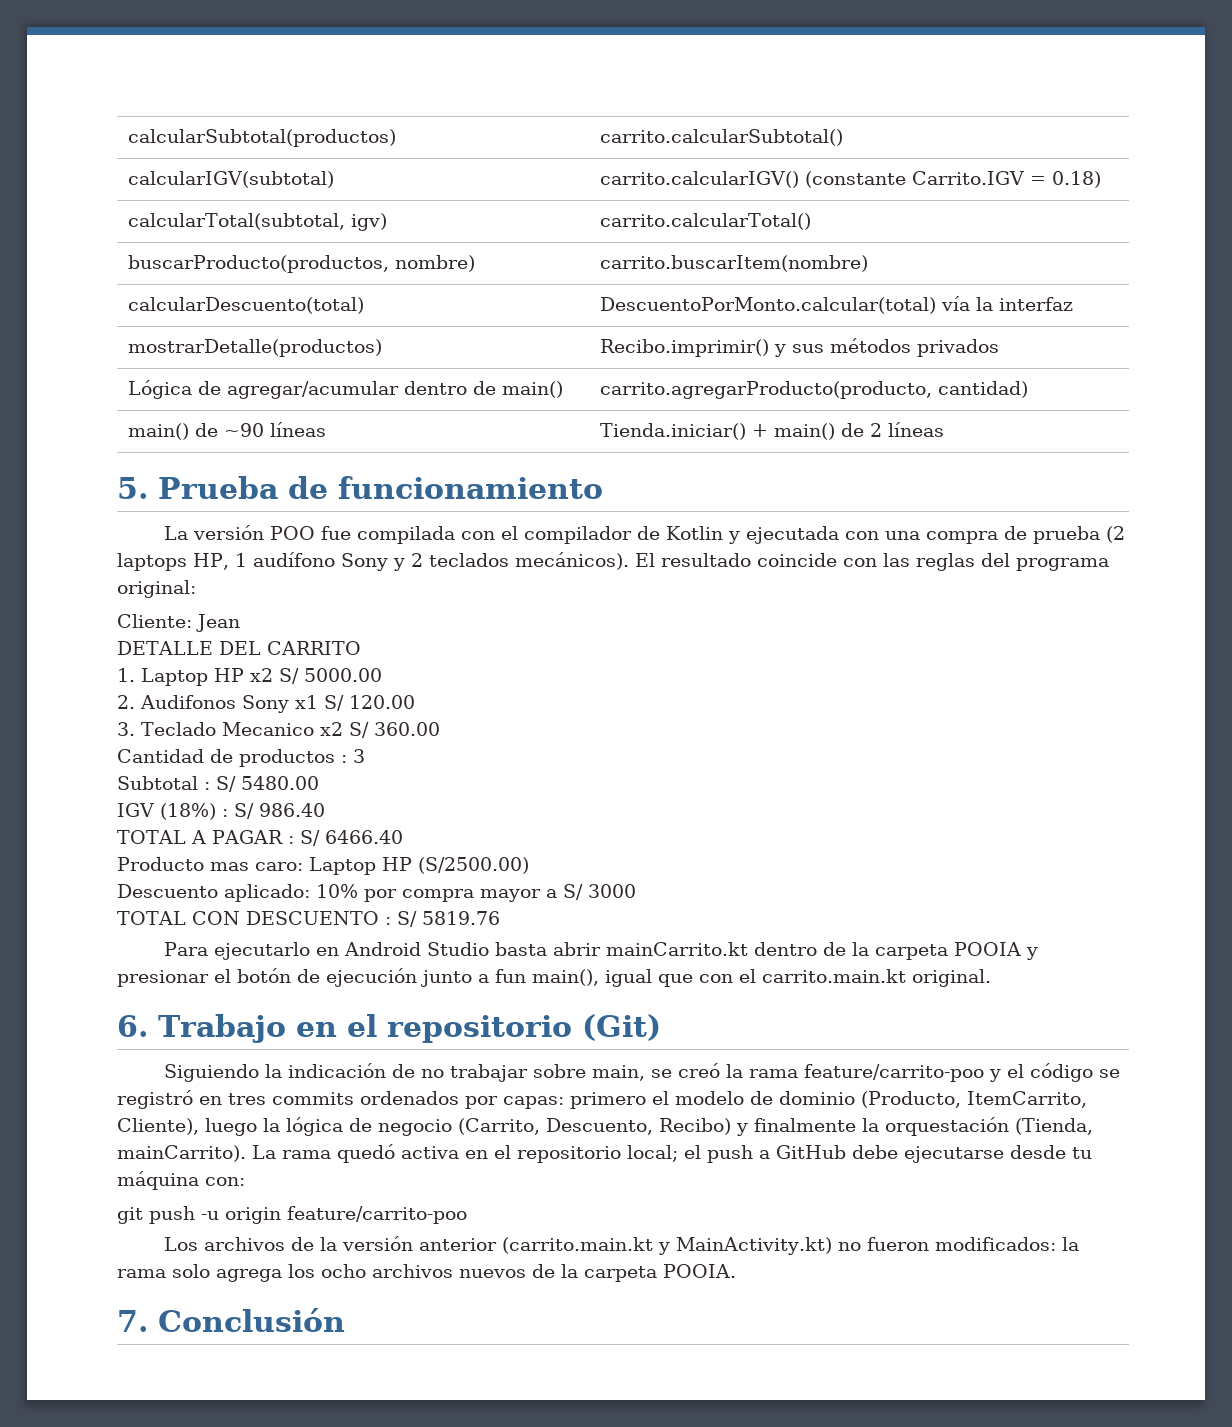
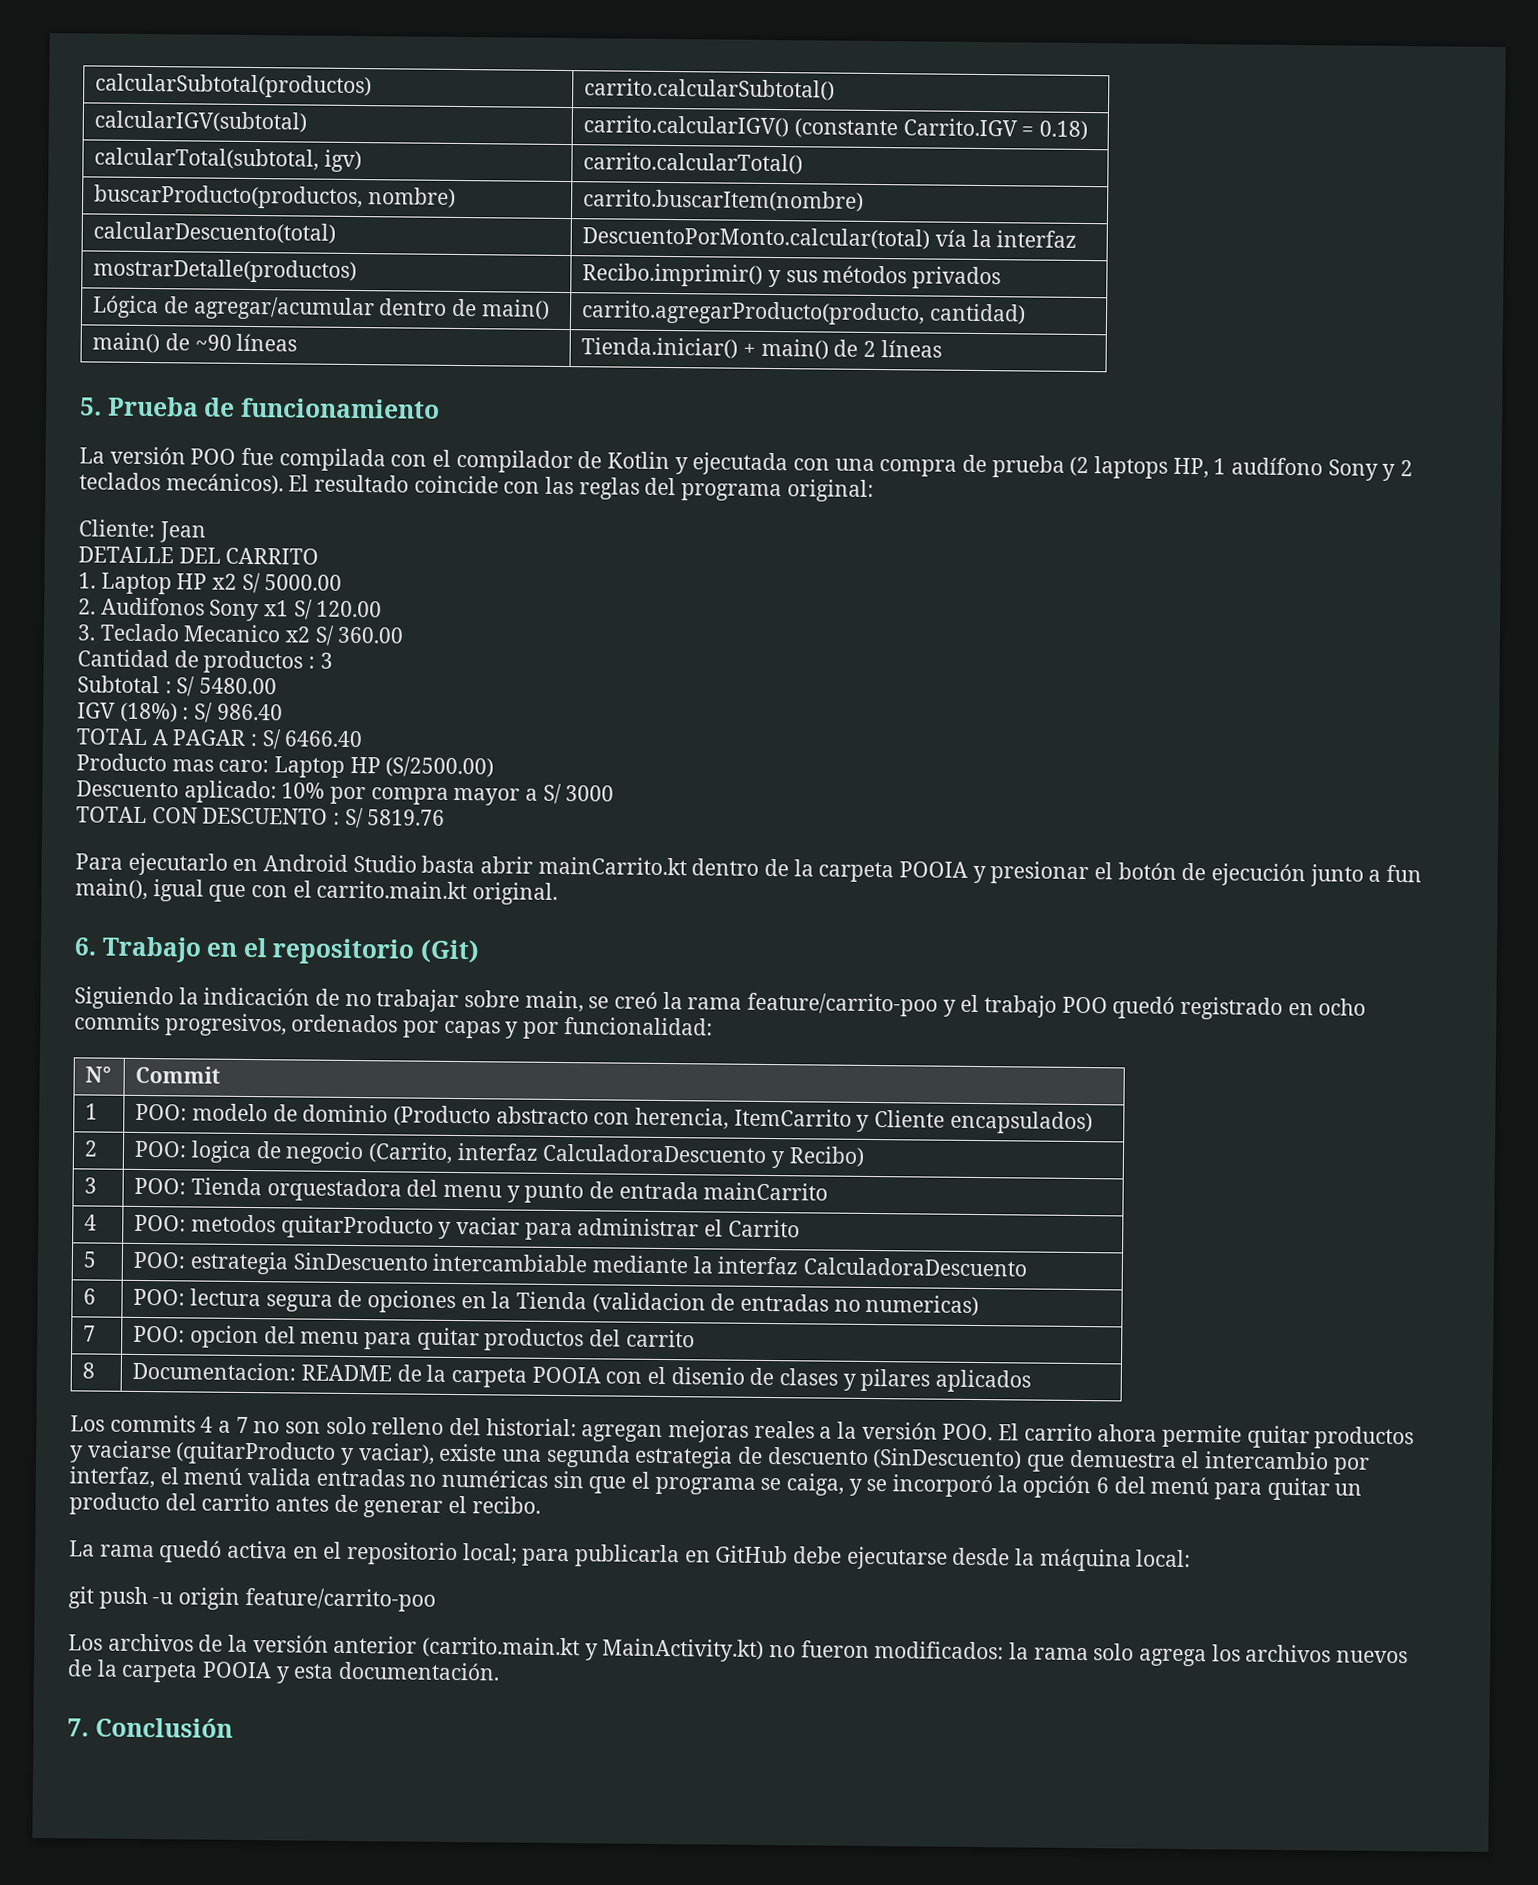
[1029,1063,1120,1082] [117,1090,1087,1109] [117,1117,1093,1136] [117,1145,246,1162] código se registró en tres commits ordenados por capas: primero el modelo de dominio (Producto, ItemCarrito, Cliente), luego la lógica de negocio (Carrito, Descuento, Recibo) y finalmente la orquestación (Tienda, mainCarrito). -> [984,995,1367,1020] [74,1012,713,1039] [85,1065,112,1083] [135,1065,222,1084] [85,1103,99,1120] [135,1103,1093,1135] [84,1140,99,1157] [134,1140,865,1169] [84,1177,98,1194] [134,1177,829,1204] [84,1214,98,1231] [134,1214,800,1241] [83,1251,98,1268] [133,1251,1027,1277] [83,1288,97,1305] [133,1288,980,1317] [83,1325,97,1342] [133,1325,695,1352] [82,1362,96,1379] [132,1361,1031,1393] [70,1414,1415,1450] [69,1440,1370,1475] [69,1466,1363,1501] [69,1492,541,1518] trabajo POO quedó registrado en ocho commits progresivos, ordenados por capas y por funcionalidad: // N° | Commit // 1 | POO: modelo de dominio (Producto abstracto con herencia, ItemCarrito y Cliente encapsulados) // 2 | POO: logica de negocio (Carrito, interfaz CalculadoraDescuento y Recibo) // 3 | POO: Tienda orquestadora del menu y punto de entrada mainCarrito // 4 | POO: metodos quitarProducto y vaciar para administrar el Carrito // 5 | POO: estrategia SinDescuento intercambiable mediante la interfaz CalculadoraDescuento // 6 | POO: lectura segura de opciones en la Tienda (validacion de entradas no numericas) // 7 | POO: opcion del menu para quitar productos del carrito // 8 | Documentacion: README de la carpeta POOIA con el disenio de clases y pilares aplicados // Los commits 4 a 7 no son solo relleno del historial: agregan mejoras reales a la versión POO. El carrito ahora permite quitar productos y vaciarse (quitarProducto y vaciar), existe una segunda estrategia de descuento (SinDescuento) que demuestra el intercambio por interfaz, el menú valida entradas no numéricas sin que el programa se caiga, y se incorporó la opción 6 del menú para quitar un producto del carrito antes de generar el recibo. //
[684,1145,770,1163] el push a -> [522,1544,711,1568] para publicarla en
[1072,1147,1092,1159] [117,1171,245,1190] tu máquina con: -> [1015,1548,1192,1572] la máquina local:
[321,1264,366,1278] ocho -> (1241, 1653) none
[663,1264,736,1278] POOIA. -> [202,1661,501,1684] POOIA y esta documentación.

